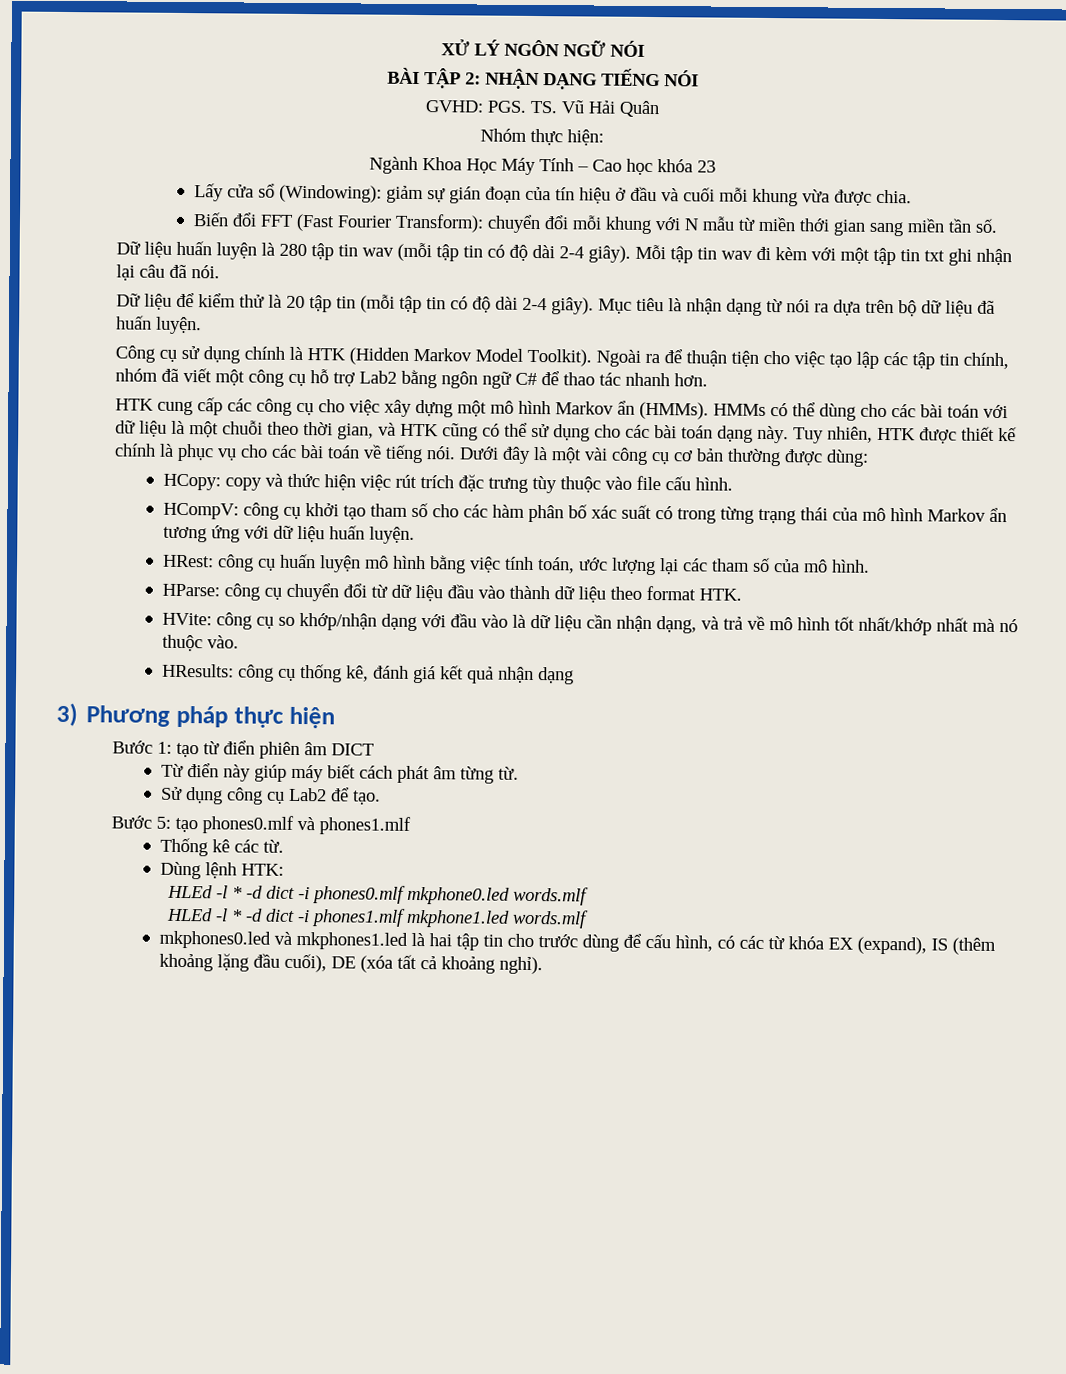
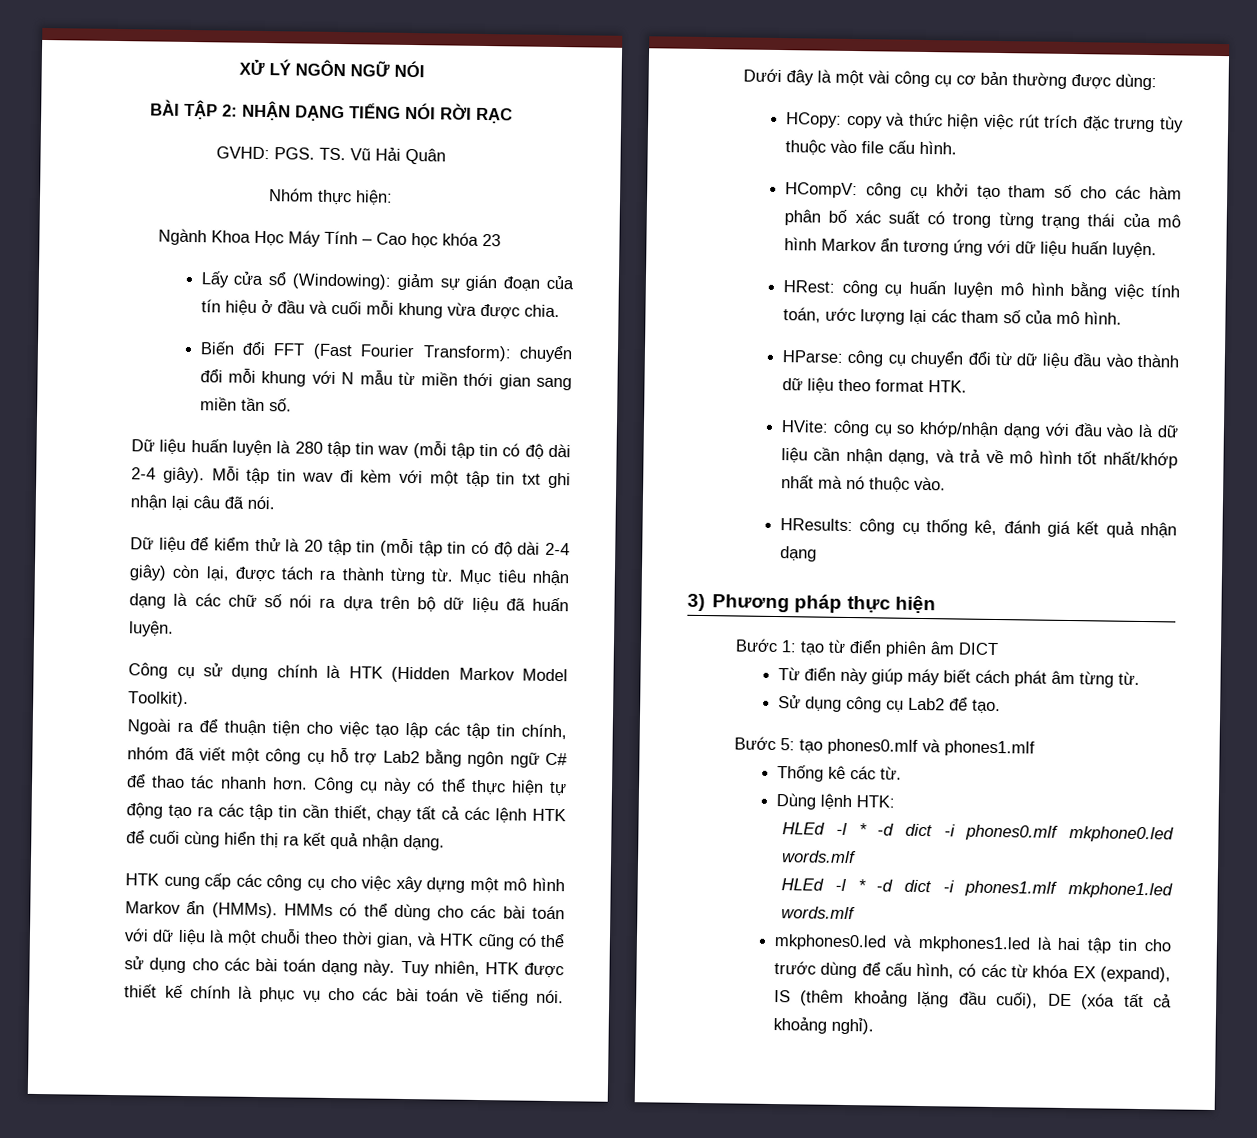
(699, 78) none -> [440,103,513,124] RỜI RẠC
[551,297,595,315] giây). -> [129,564,454,585] giây) còn lại, được tách ra thành từng từ.
[668,298,784,316] là nhận dạng từ -> [532,569,569,587] [129,592,283,609] nhận dạng là các chữ số
(593, 357) none -> (190, 699) //
(709, 380) none -> [312,776,568,797] [126,802,566,824] [126,830,446,851] Công cụ này có thể thực hiện tự động tạo ra các tập tin cần thiết, chạy tất cả các lệnh HTK để cuối cùng hiển thị ra kết quả nhận dạng.

